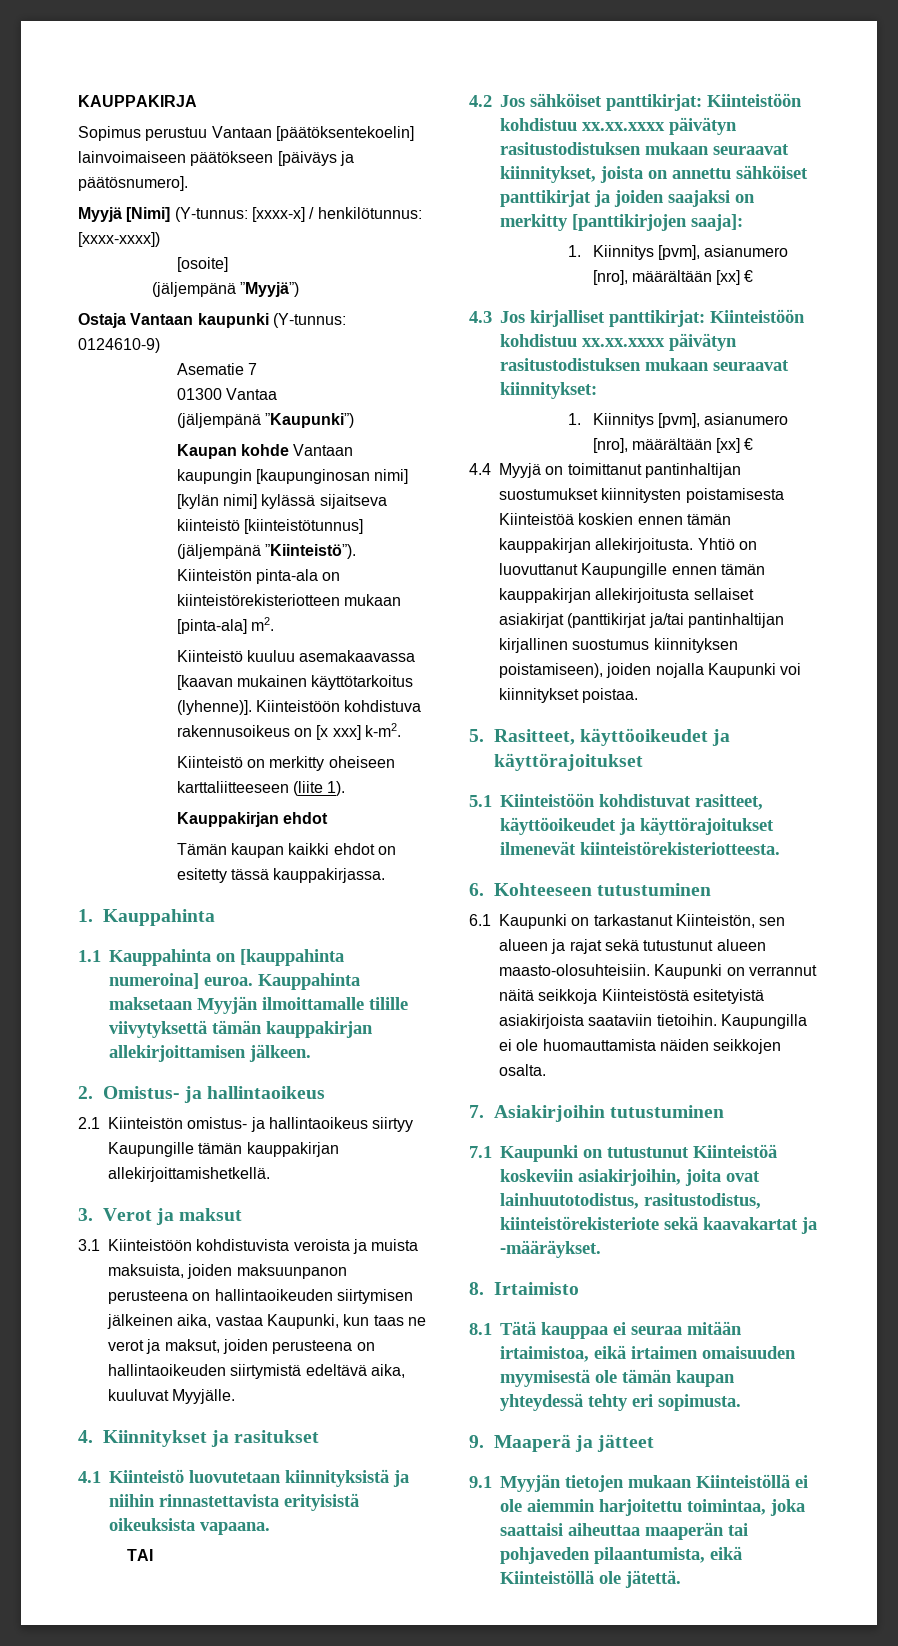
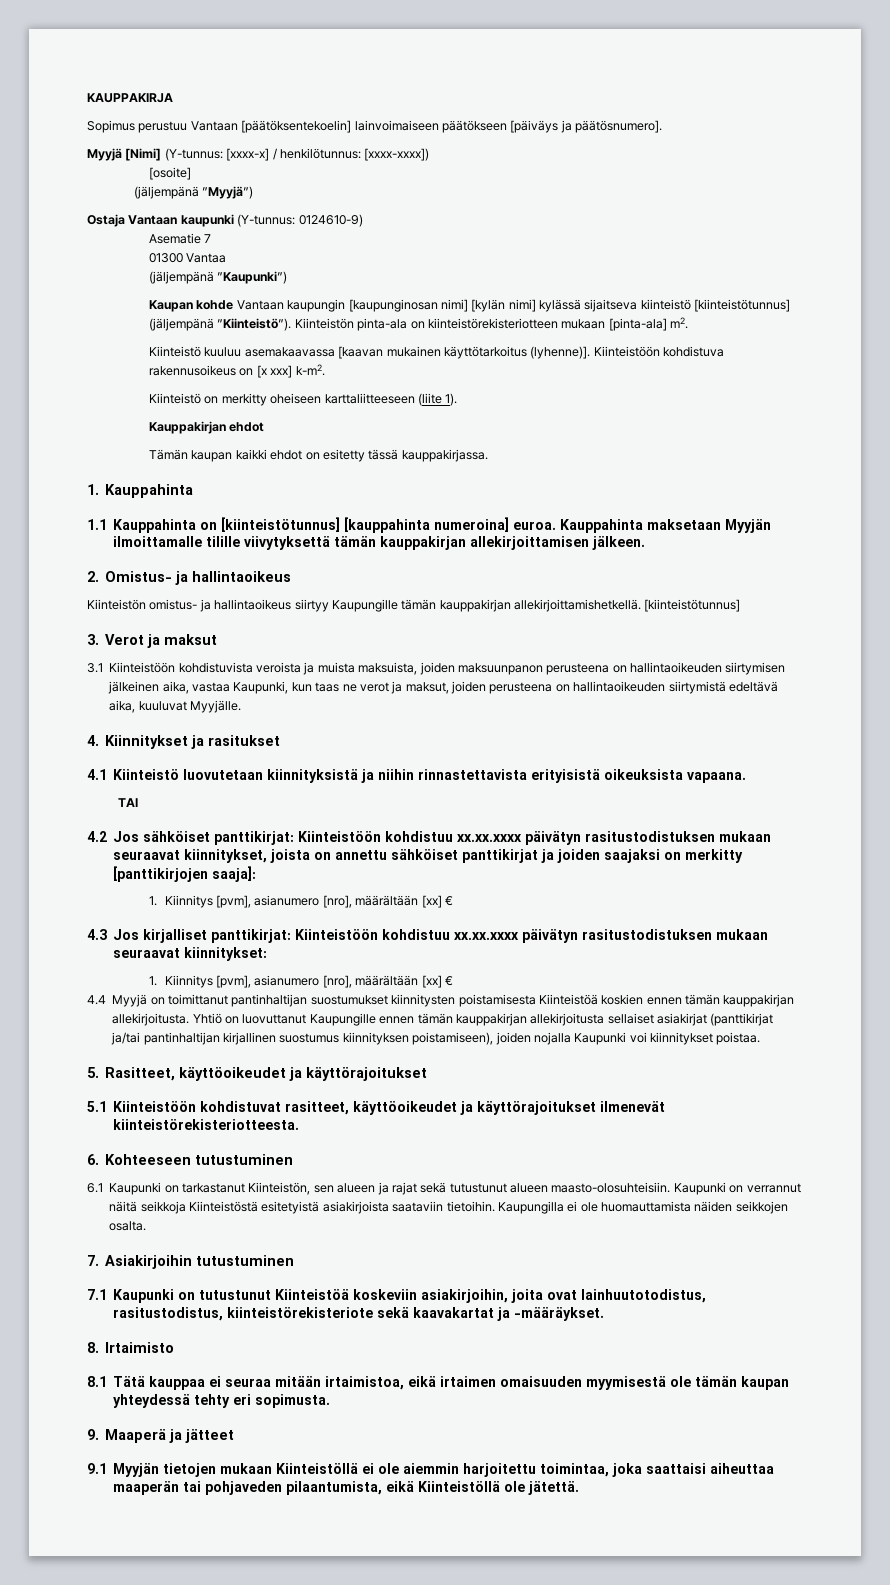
(236, 957) none -> [221,517,341,532] [kiinteistötunnus]
[78,1117,100,1129] 2.1 -> (292, 576) none
(270, 1174) none -> [644,599,741,612] [kiinteistötunnus]

